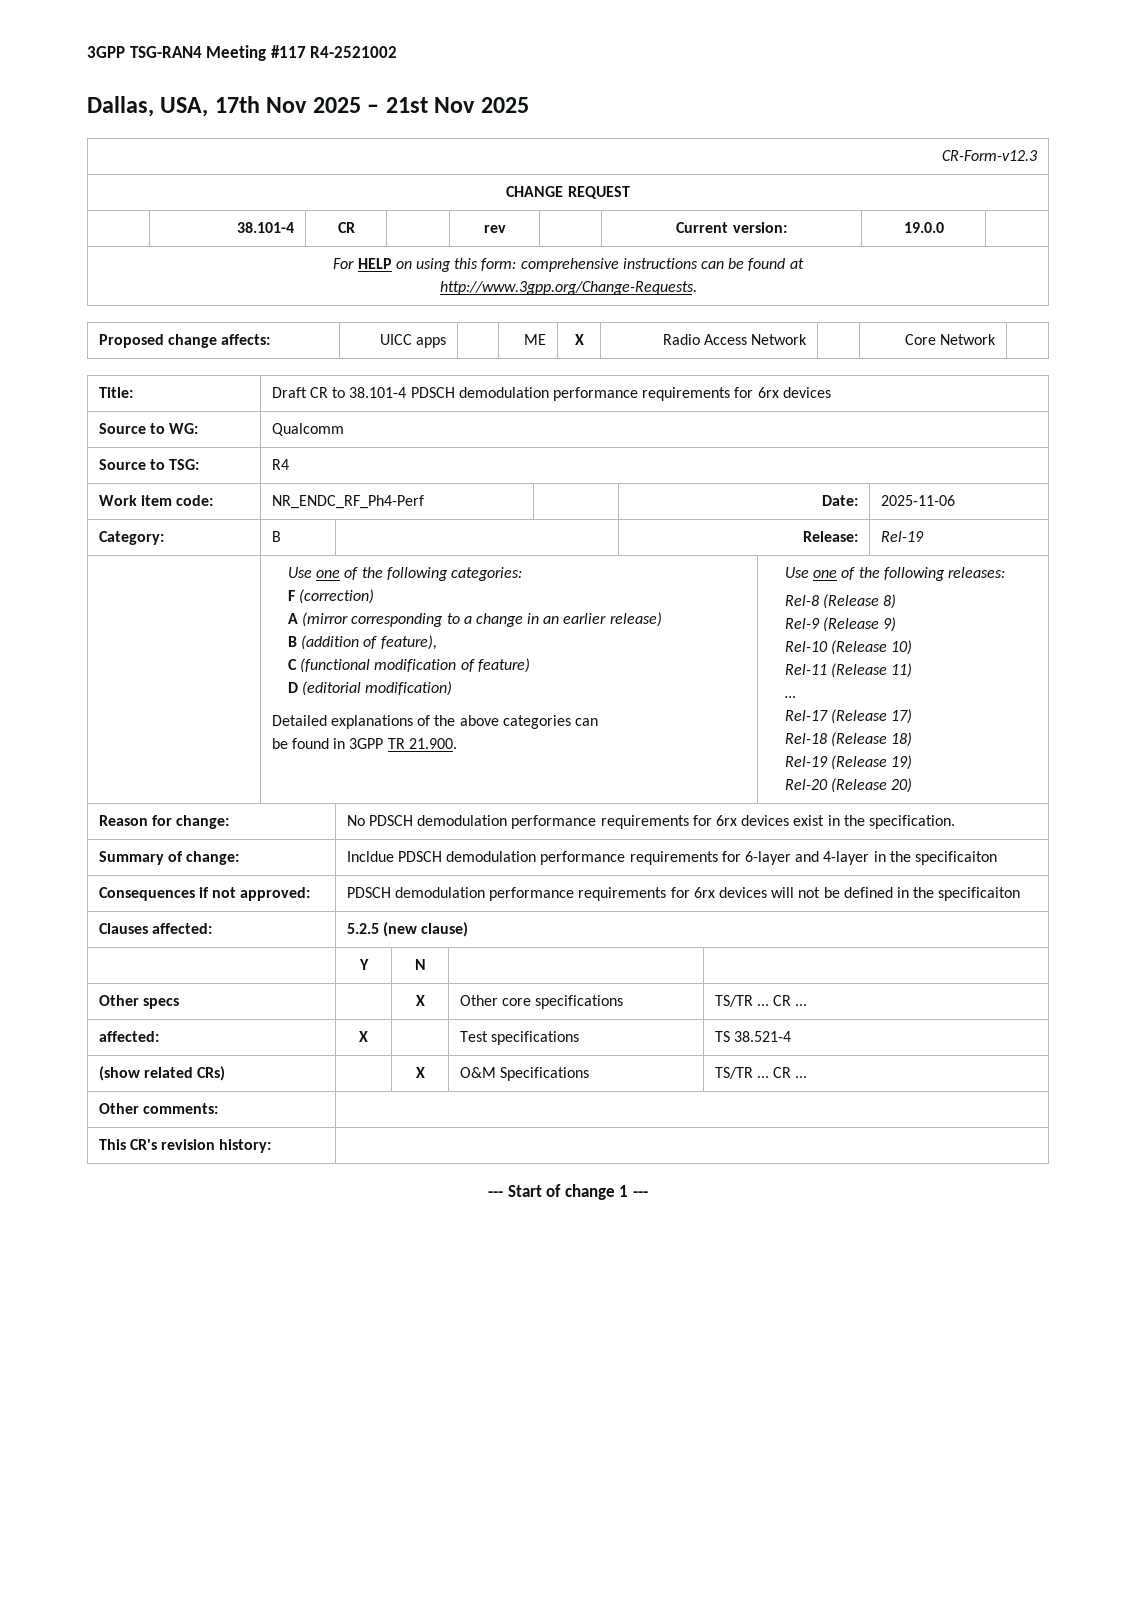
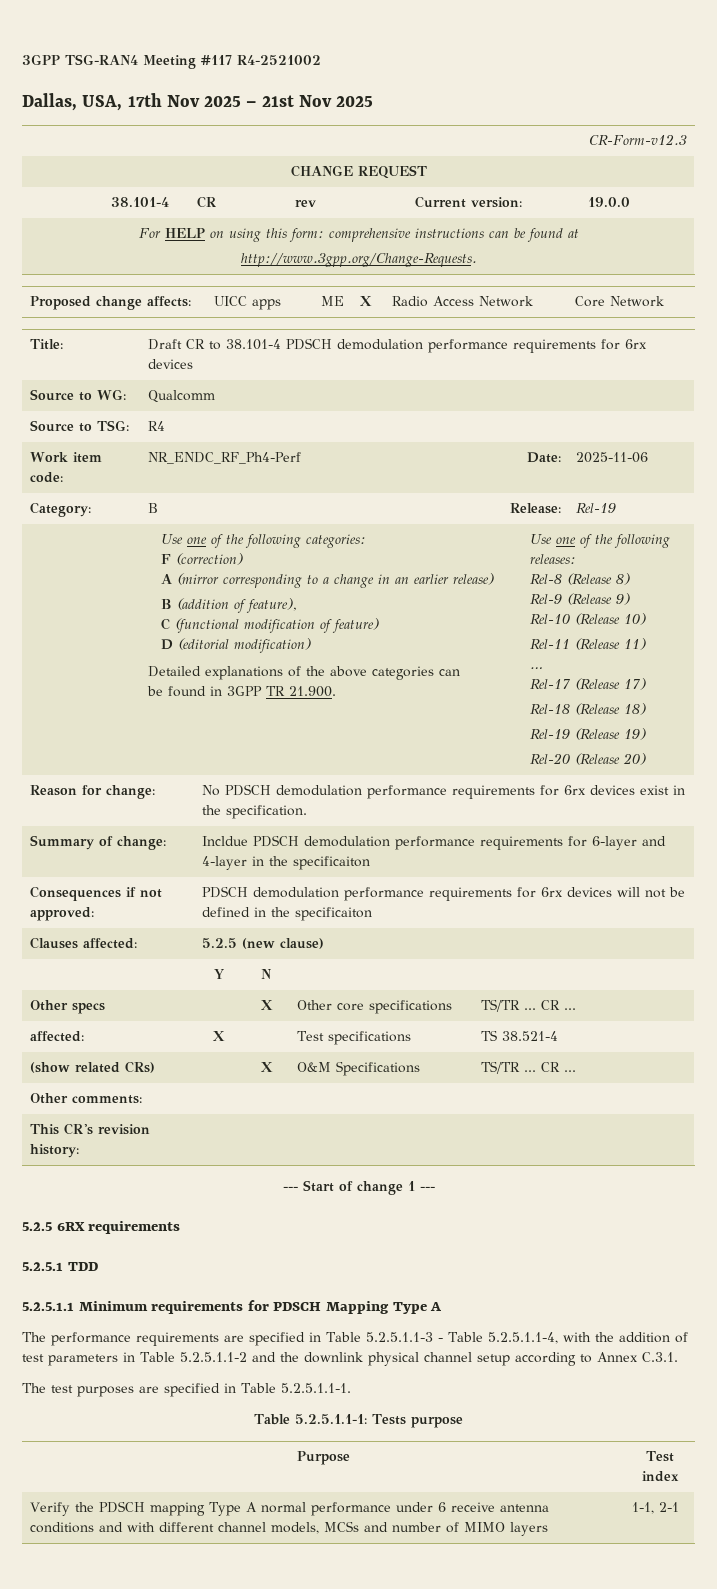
(648, 1194) none -> [22,1221,181,1234] [22,1262,98,1271] [22,1300,442,1314] [22,1332,688,1346] [22,1352,678,1366] [22,1383,351,1397] [254,1414,463,1428] [297,1451,350,1465] [645,1451,674,1462] [641,1471,679,1482] [29,1501,549,1516] [29,1521,548,1536] [631,1502,679,1514] // 5.2.5 6RX requirements // 5.2.5.1 TDD // 5.2.5.1.1 Minimum requirements for PDSCH Mapping Type A // The performance requirements are specified in Table 5.2.5.1.1-3 - Table 5.2.5.1.1-4, with the addition of test parameters in Table 5.2.5.1.1-2 and the downlink physical channel setup according to Annex C.3.1. // The test purposes are specified in Table 5.2.5.1.1-1. // Table 5.2.5.1.1-1: Tests purpose // Purpose | Test index // Verify the PDSCH mapping Type A normal performance under 6 receive antenna conditions and with different channel models, MCSs and number of MIMO layers | 1-1, 2-1

